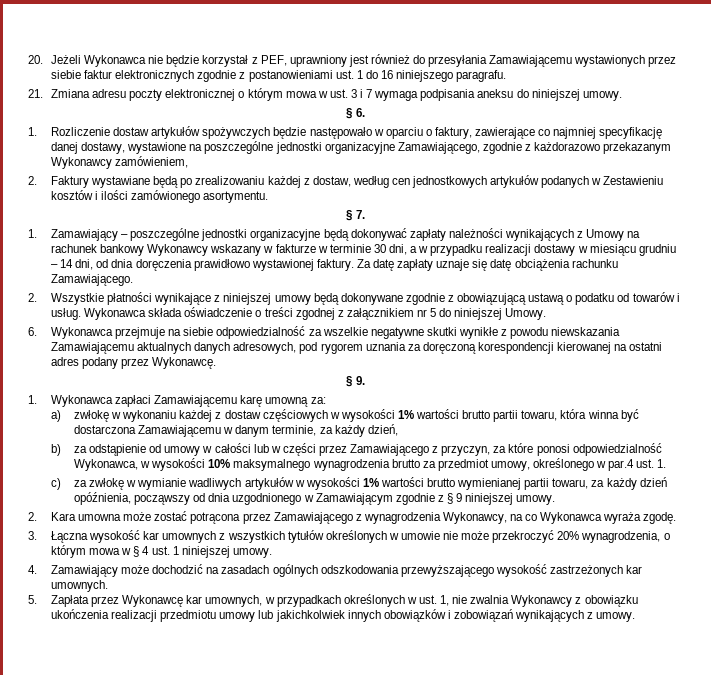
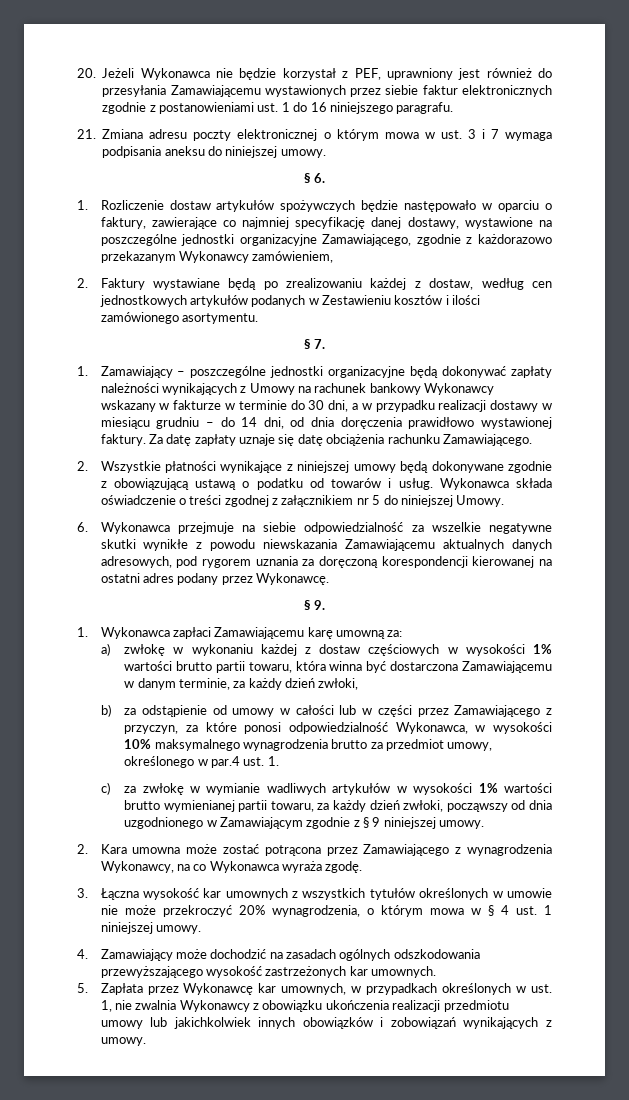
(371, 248) none -> [290,400,305,410] do
(58, 266) none -> [220,417,235,427] do
[367,424,398,436] dzień, -> [285,678,359,690] dzień zwłoki,
[73,492,131,505] opóźnienia, -> [403,800,444,812] zwłoki,

